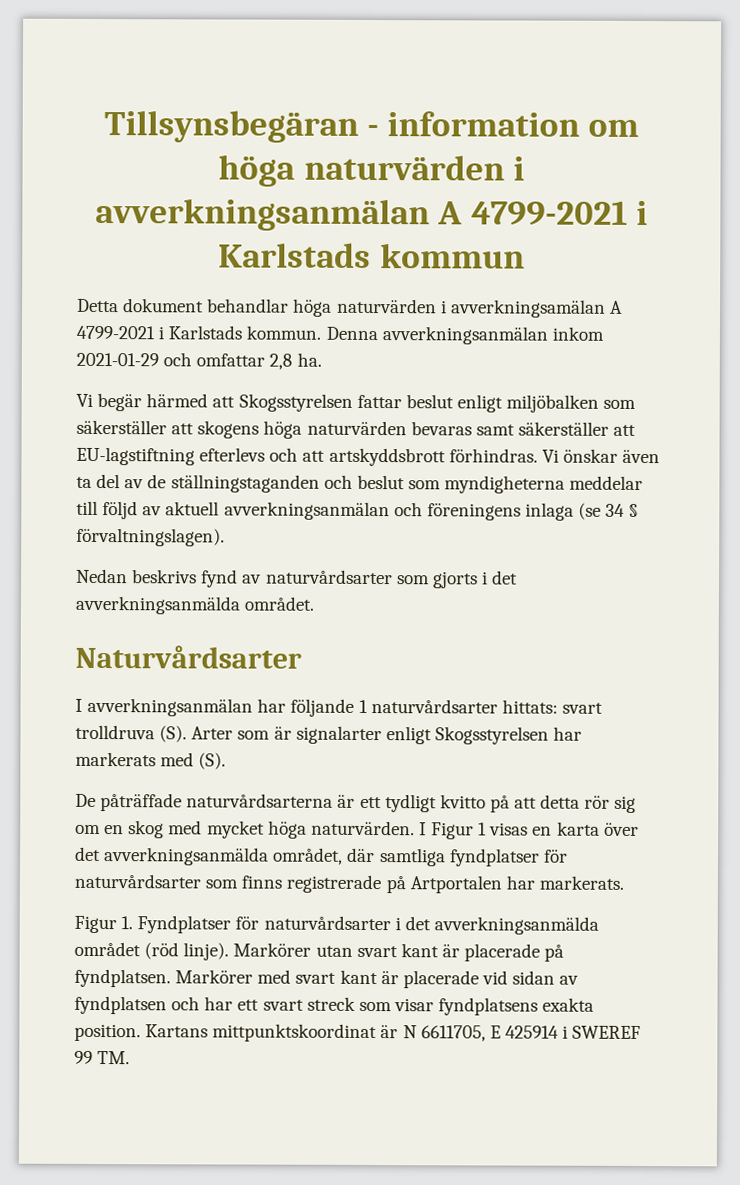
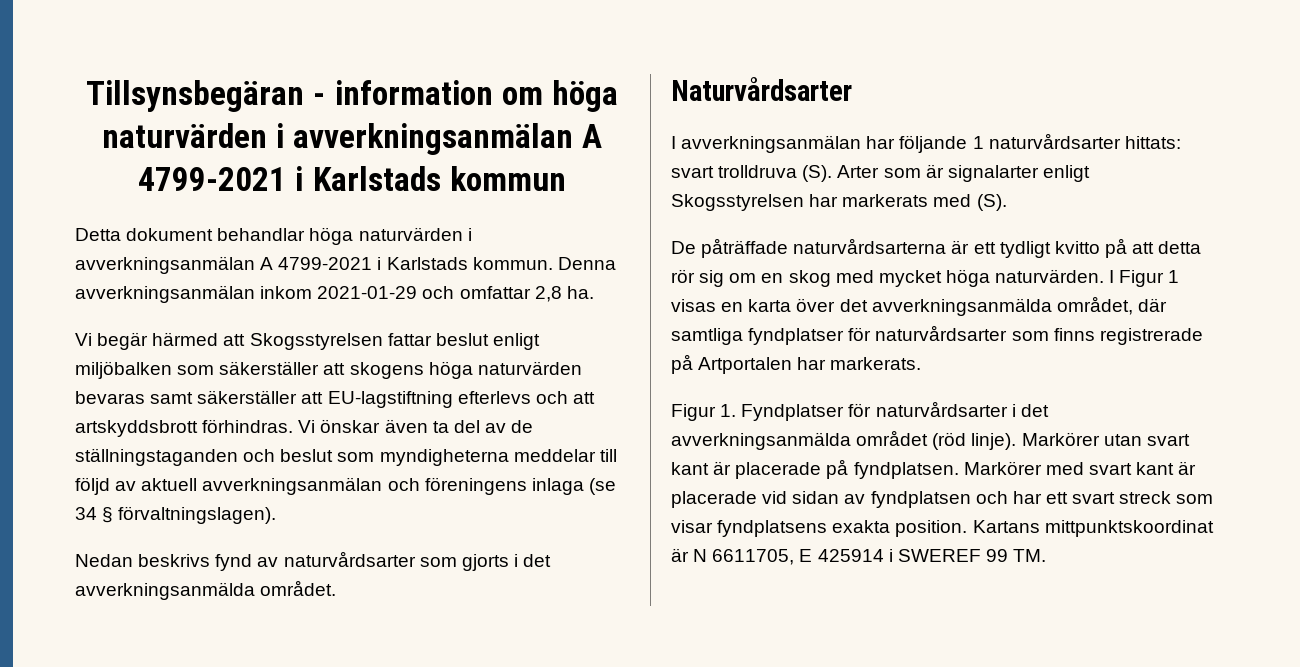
[450,299,606,318] avverkningsamälan -> [75,256,255,274] avverkningsanmälan

